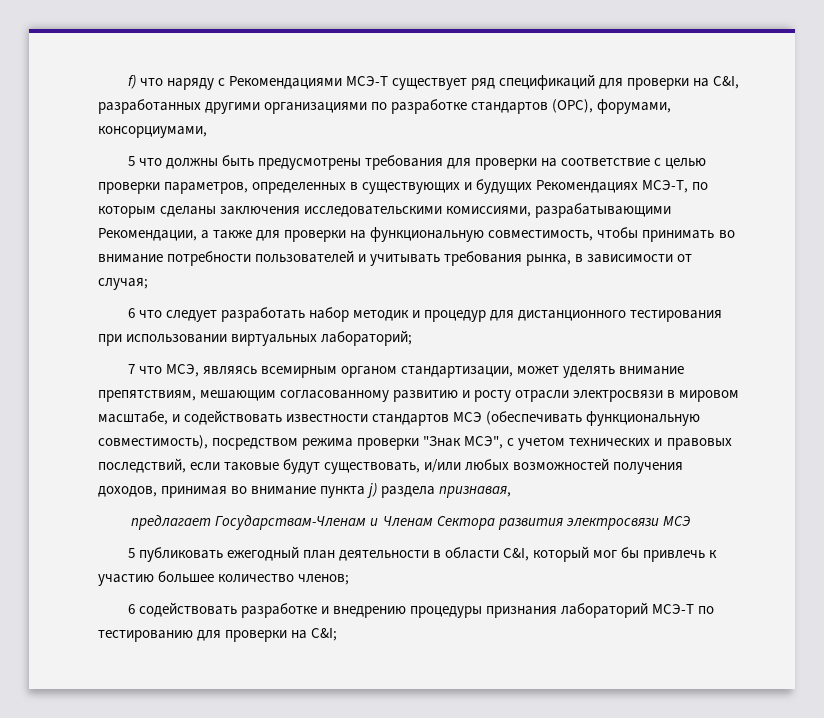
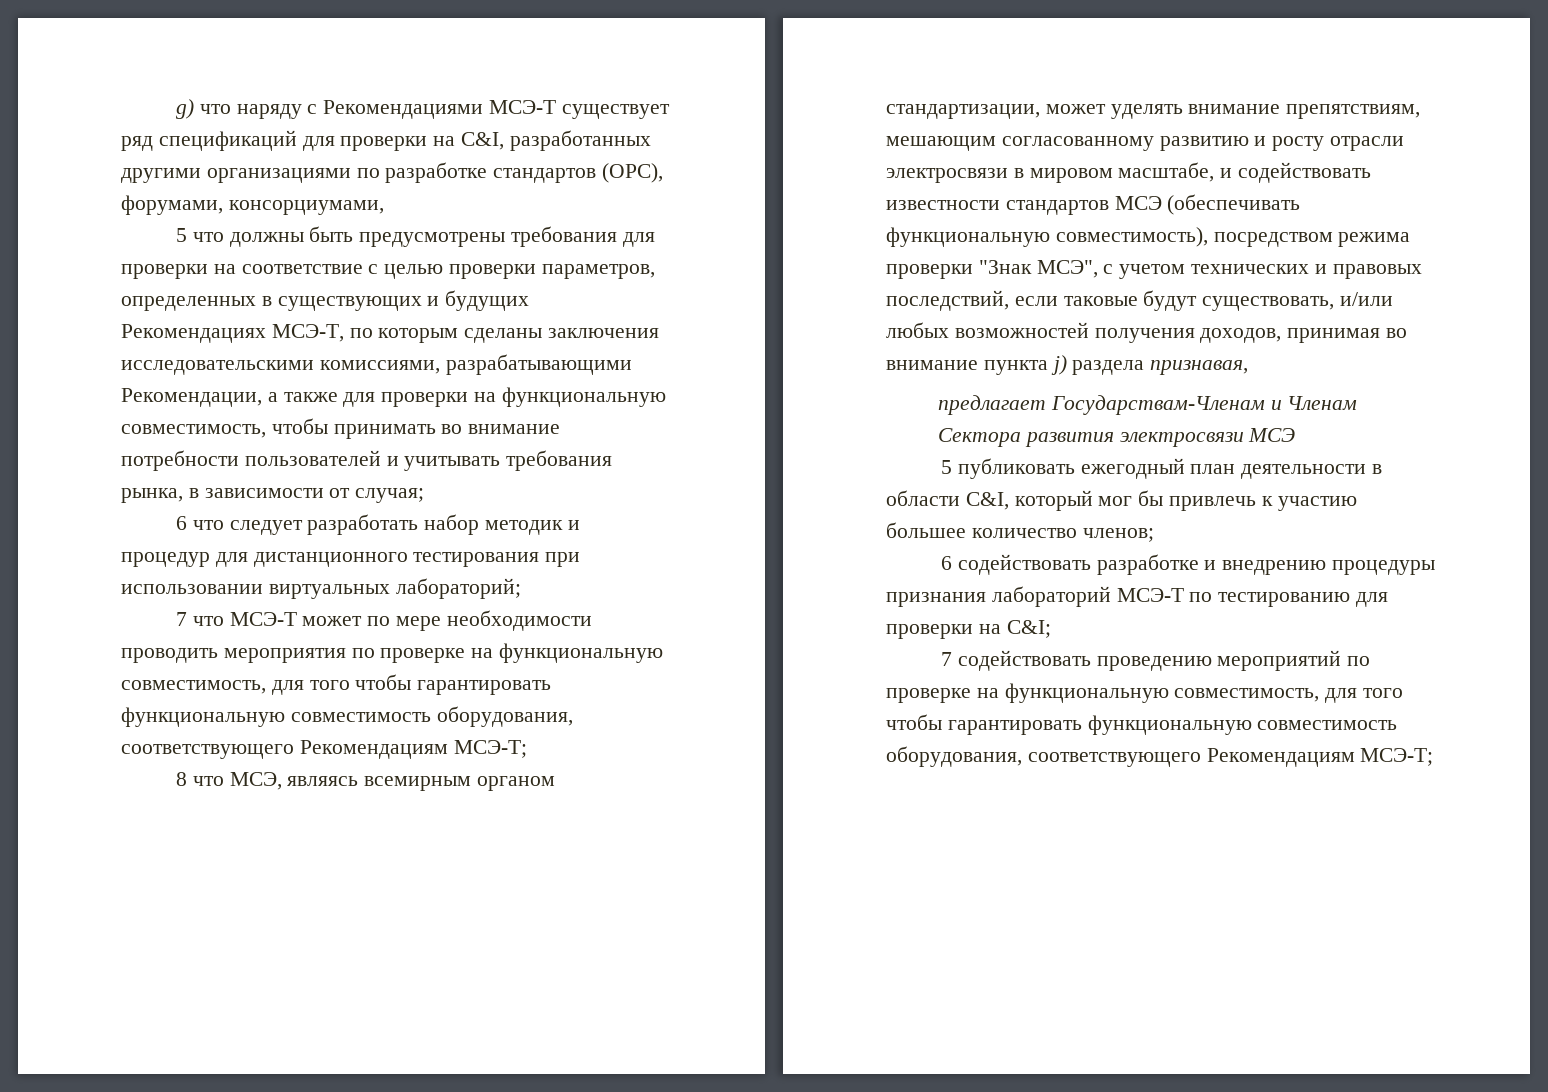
[127,75,136,89] f) -> [175,99,194,119] g)
(162, 370) none -> [229,610,592,631] [121,643,664,663] [121,674,552,695] [121,706,573,727] [121,740,527,759] [175,772,224,786] МСЭ-Т может по мере необходимости проводить мероприятия по проверке на функциональную совместимость, для того чтобы гарантировать функциональную совместимость оборудования, соответствующего Рекомендациям МСЭ-Т; // 8 что
(338, 634) none -> [940,650,1371,671] [886,683,1404,703] [886,714,1398,735] [886,746,1434,767] // 7 содействовать проведению мероприятий по проверке на функциональную совместимость, для того чтобы гарантировать функциональную совместимость оборудования, соответствующего Рекомендациям МСЭ-Т;

